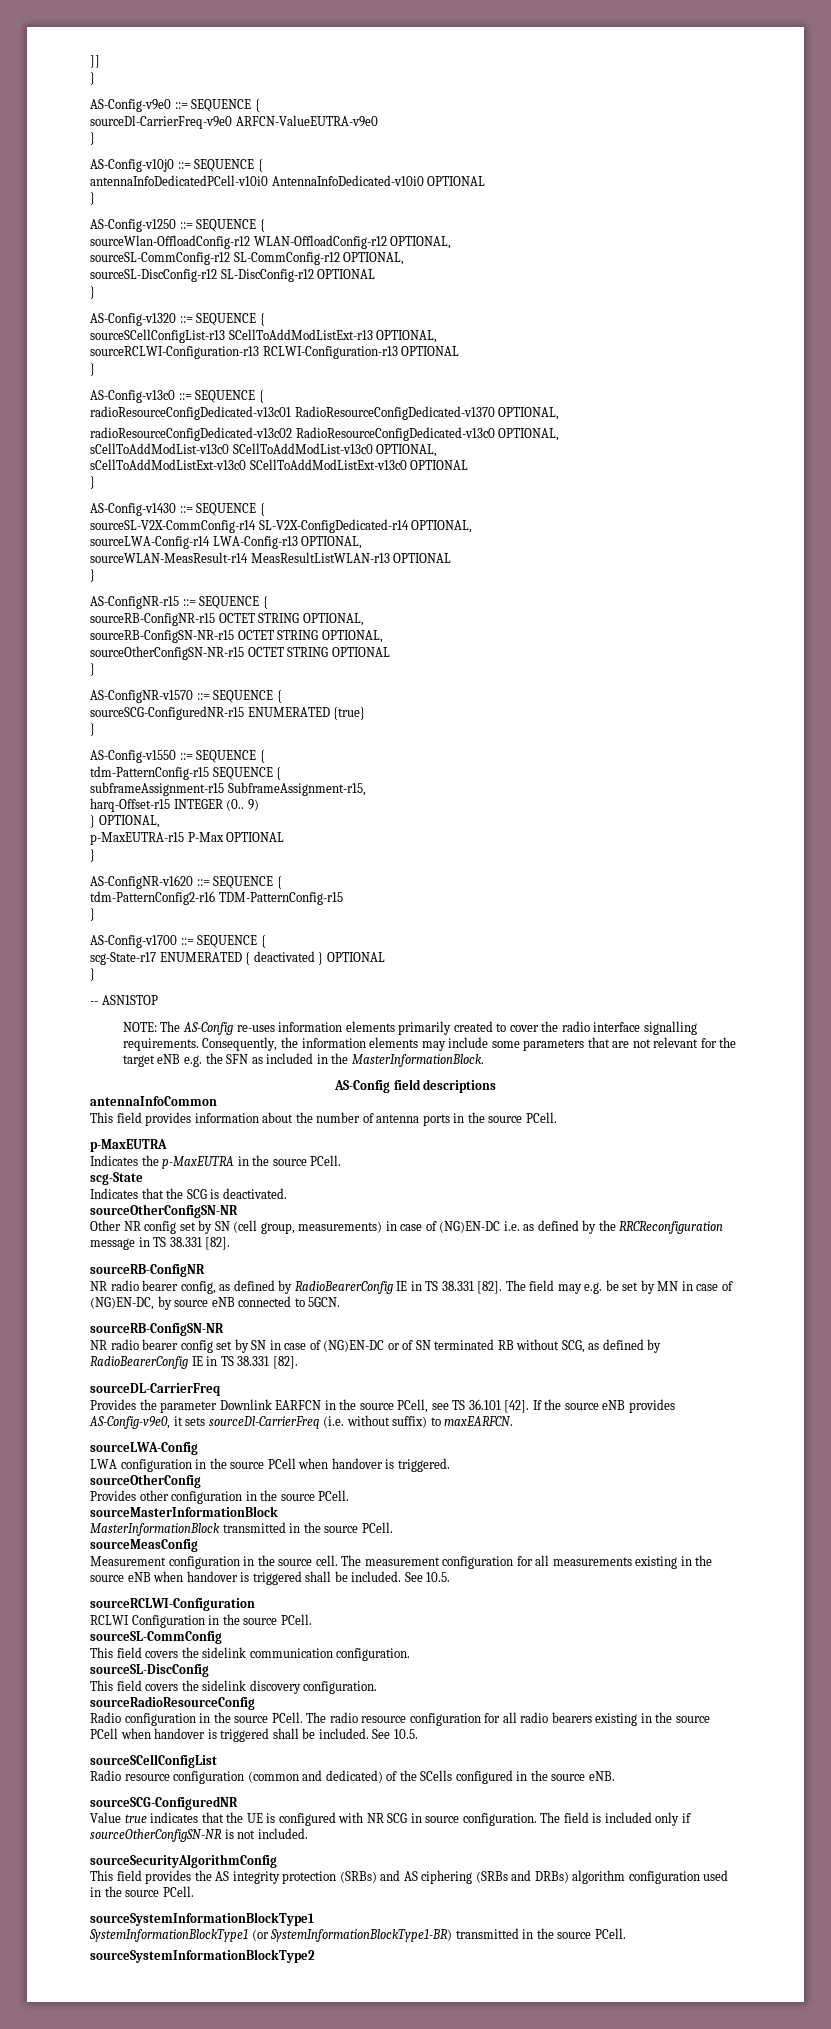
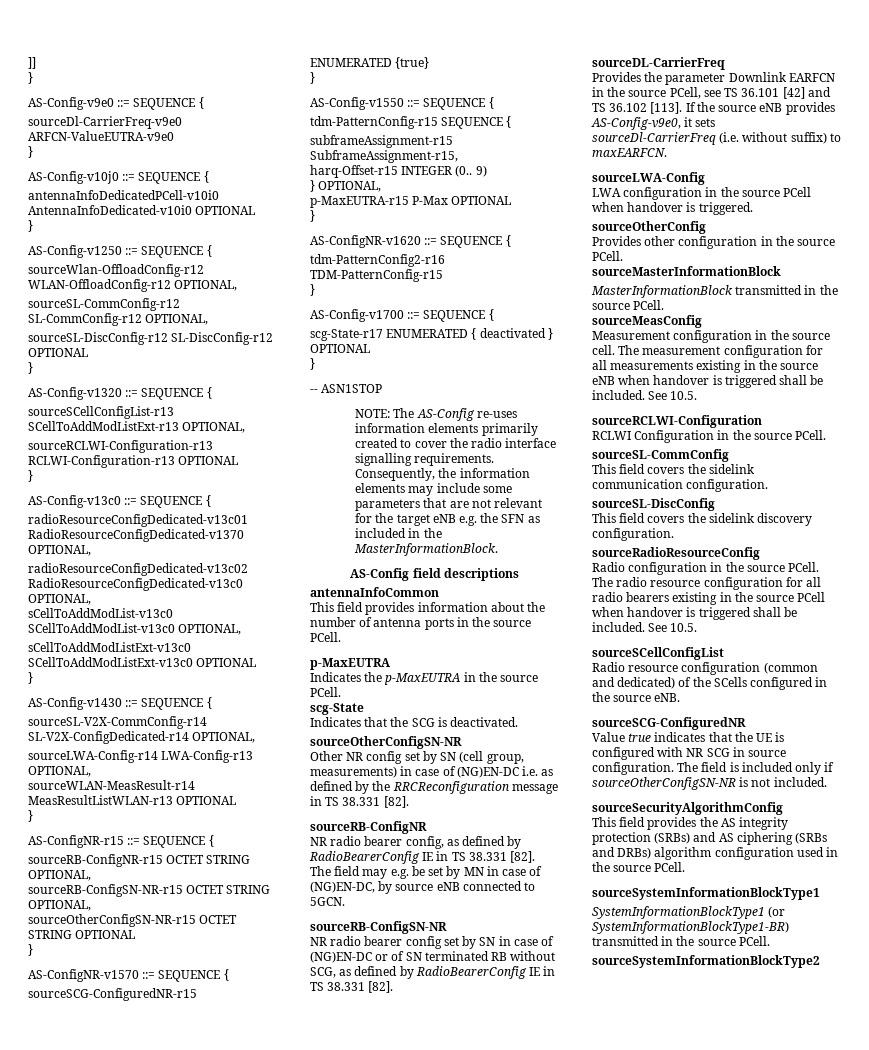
[504,1400,530,1413] [42]. -> [782,87,831,99] [592,102,683,114] [42] and TS 36.102 [113].

